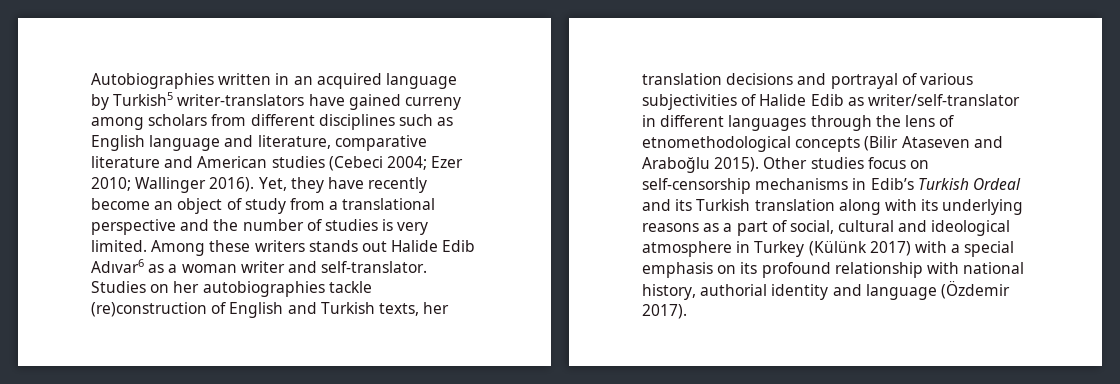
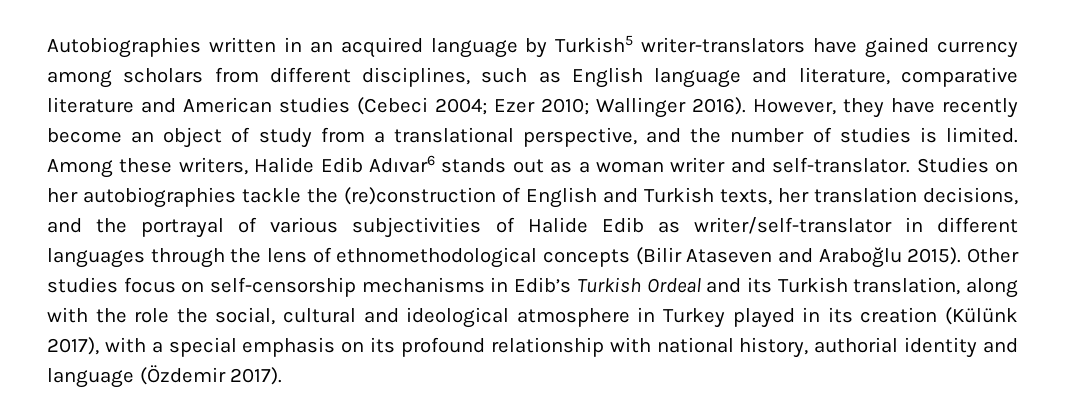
[404,97,461,110] curreny -> [937,41,1018,58] currency
[318,114,395,130] disciplines -> [362,67,471,87] disciplines,
[258,177,287,191] Yet, -> [753,99,836,115] However,
[91,219,176,235] perspective -> [523,127,638,147] perspective,
[397,222,429,235] very -> (937, 135) none
[254,240,387,252] writers stands out -> [178,157,248,175] writers,
(144, 266) none -> [441,158,544,173] stands out
(372, 287) none -> [307,188,338,203] the
[726,73,827,85] decisions and -> [923,187,1018,205] [47,218,128,233] decisions, and the
[642,136,791,152] etnomethodological -> [336,247,538,268] ethnomethodological
[754,199,835,211] translation -> [853,277,961,295] translation,
[921,199,1024,215] [642,220,787,236] its underlying reasons as a part of -> [95,308,208,323] the role the
[808,241,911,256] (Külünk 2017) -> [732,307,1019,328] [47,337,99,355] played in its creation (Külünk 2017),

